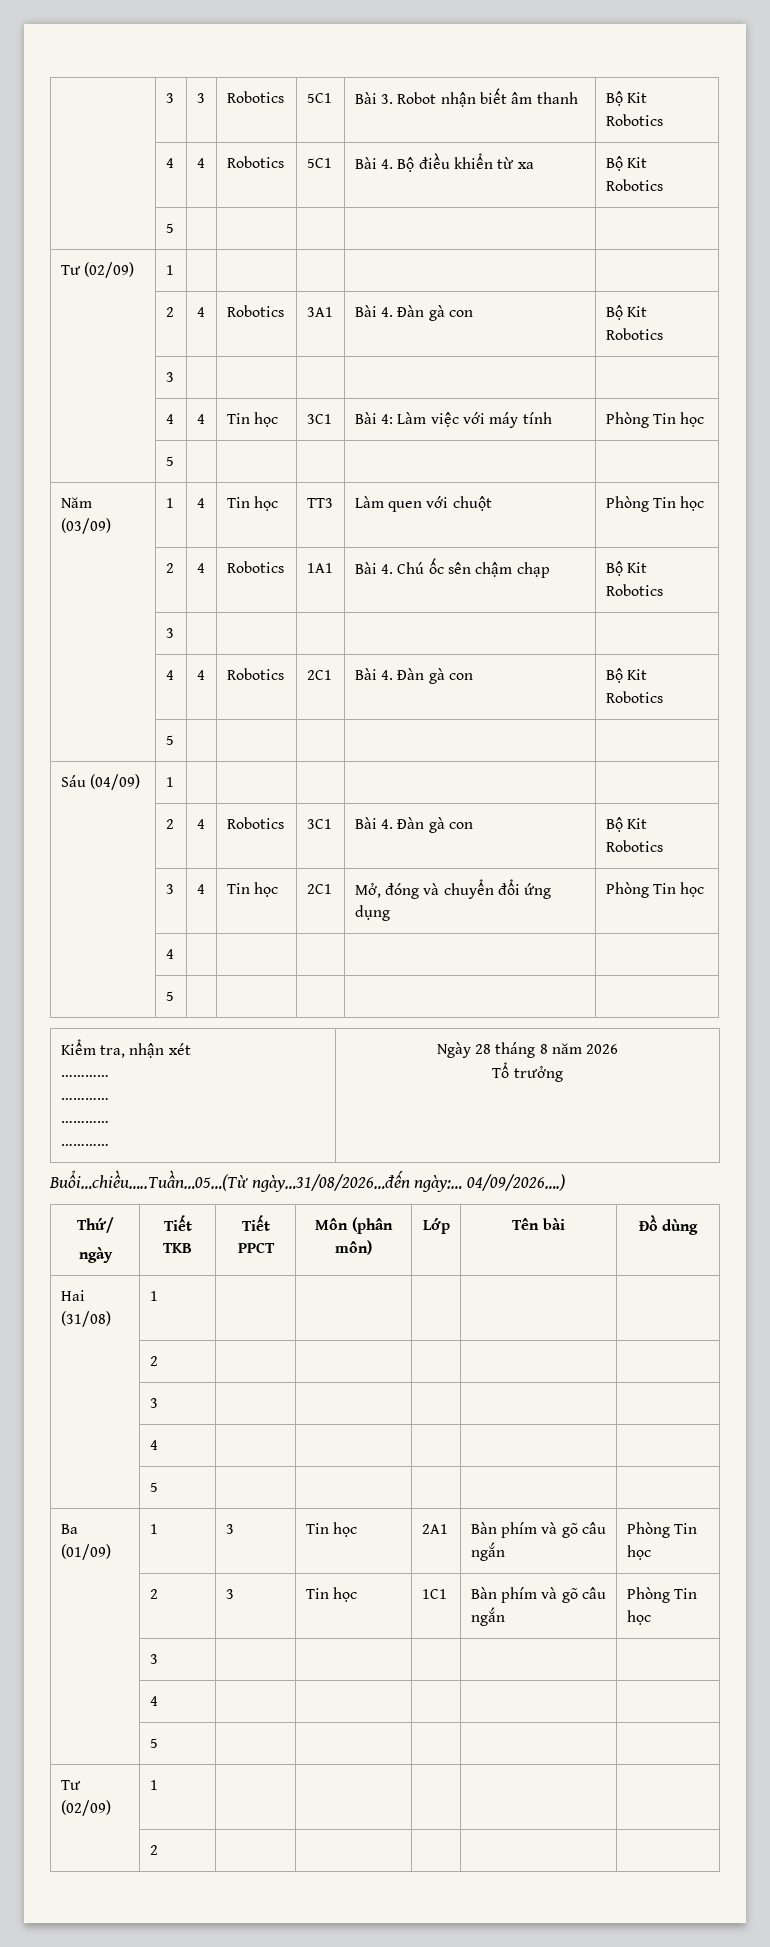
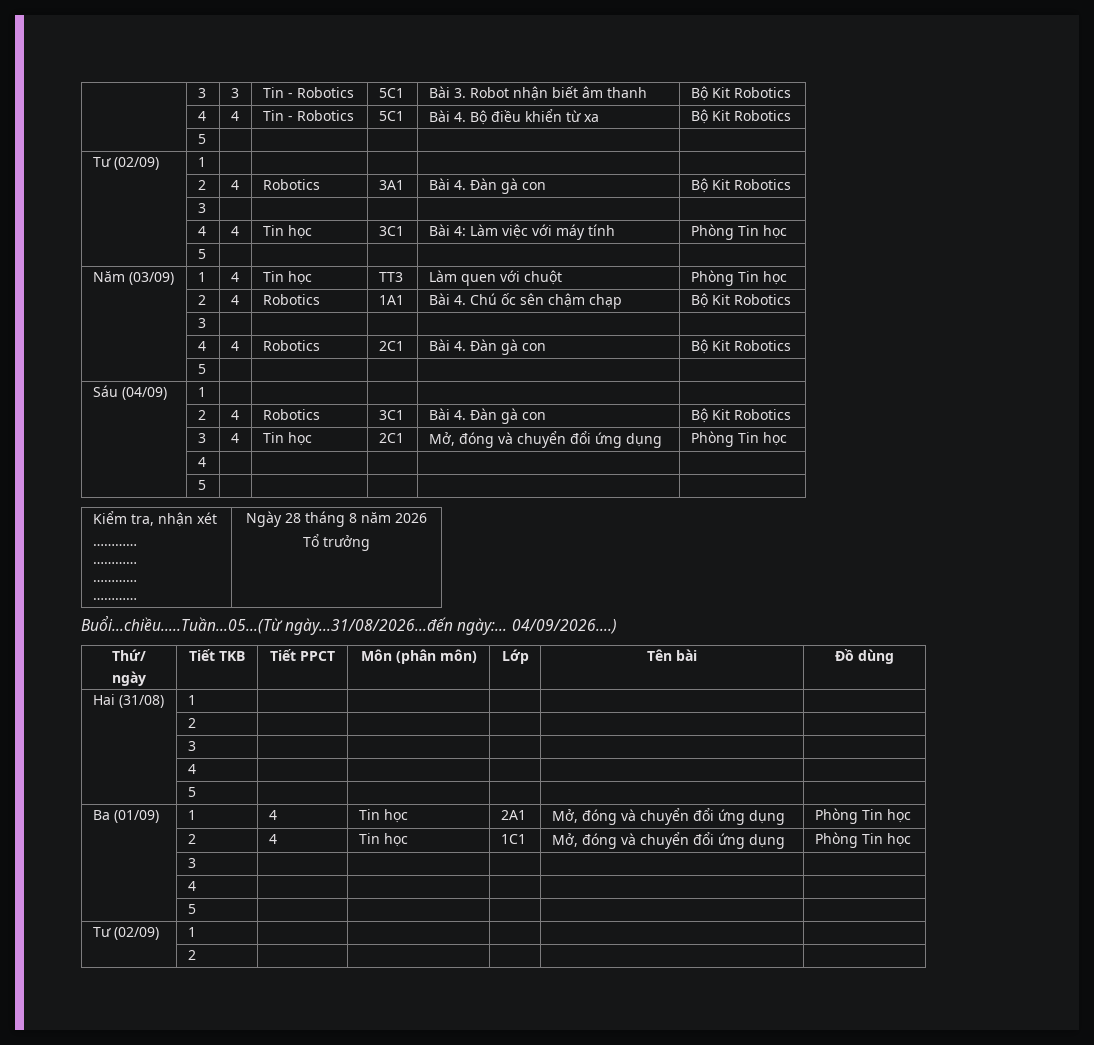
(205, 98) none -> [262,87,293,98] Tin -
(205, 163) none -> [262,110,293,121] Tin -
[225,1524,234,1534] 3 -> [268,810,277,820] 4
[470,1522,606,1538] [470,1542,505,1561] [626,1522,698,1538] [626,1545,651,1560] [149,1589,158,1599] [225,1589,234,1599] Bàn phím và gõ câu ngắn | Phòng Tin học // | 2 | 3 -> [551,808,785,825] [814,808,911,824] [187,834,196,844] [268,834,277,844] Mở, đóng và chuyển đổi ứng dụng | Phòng Tin học // | 2 | 4
[470,1587,606,1603] [470,1607,505,1626] Bàn phím và gõ câu ngắn -> [551,832,785,849] Mở, đóng và chuyển đổi ứng dụng

